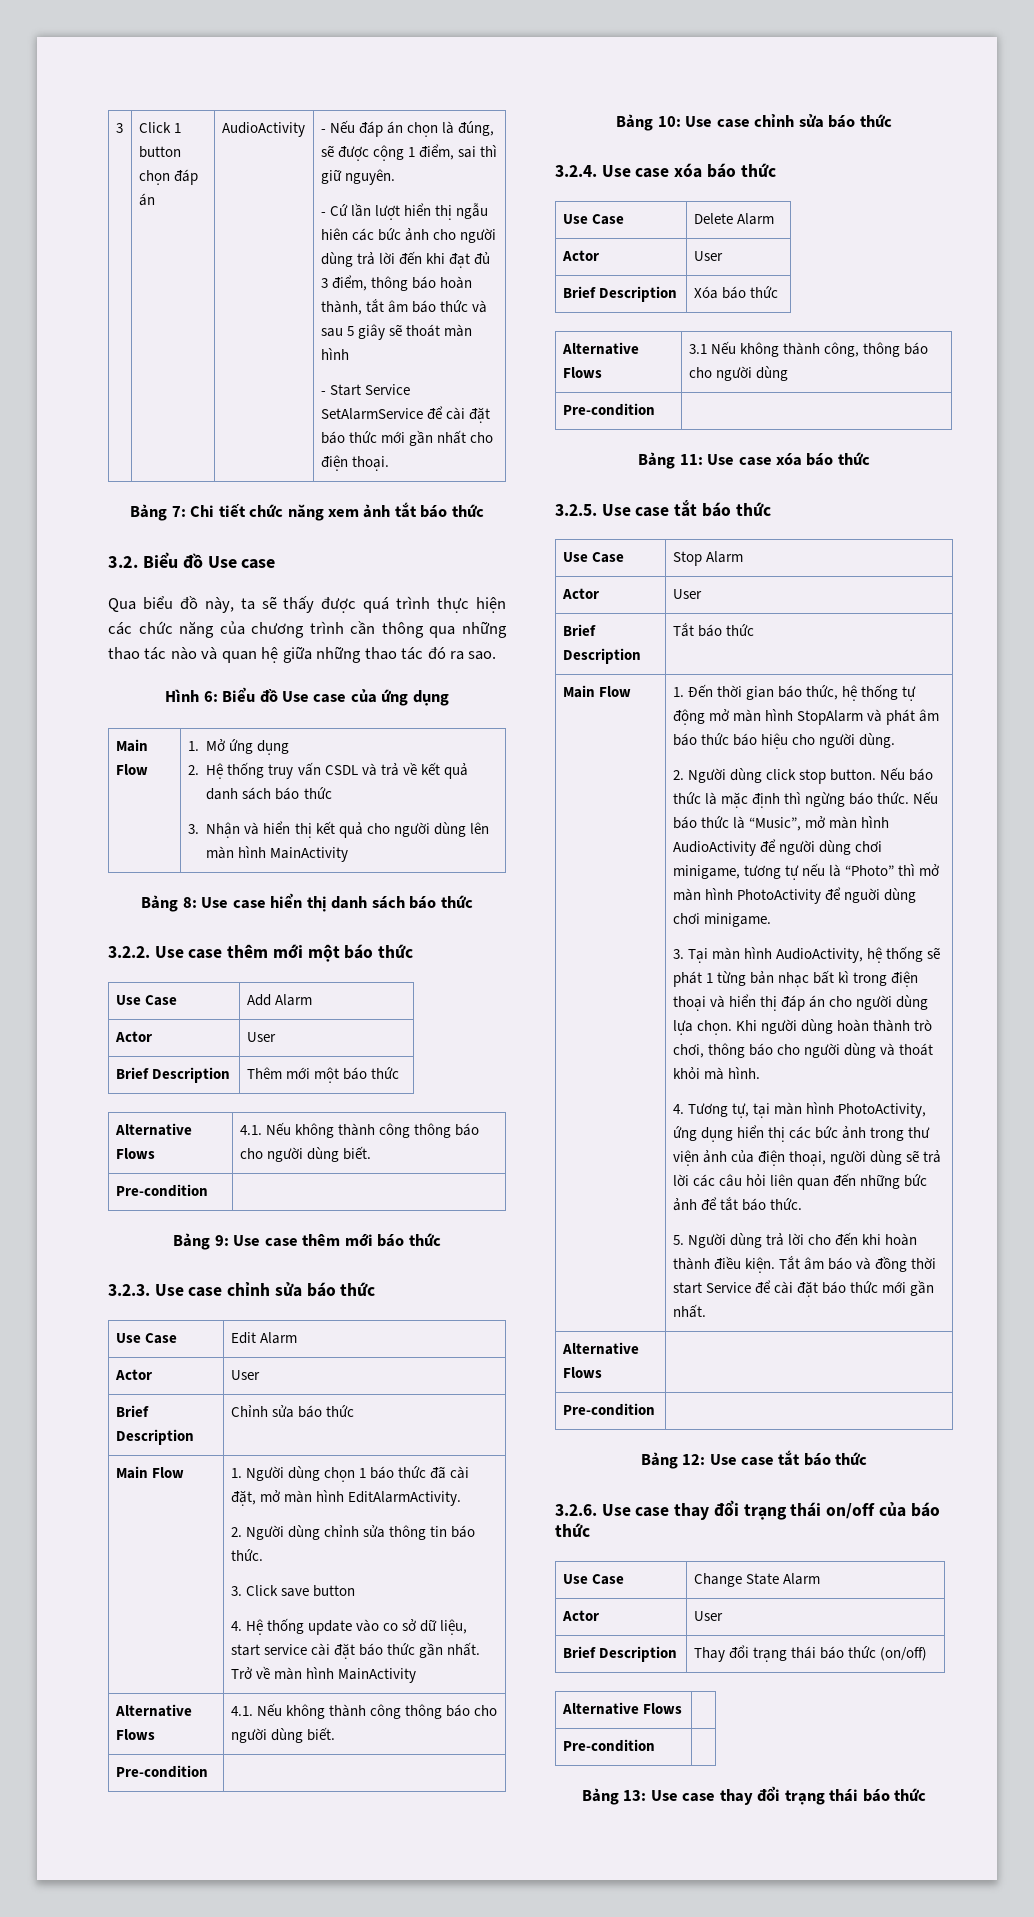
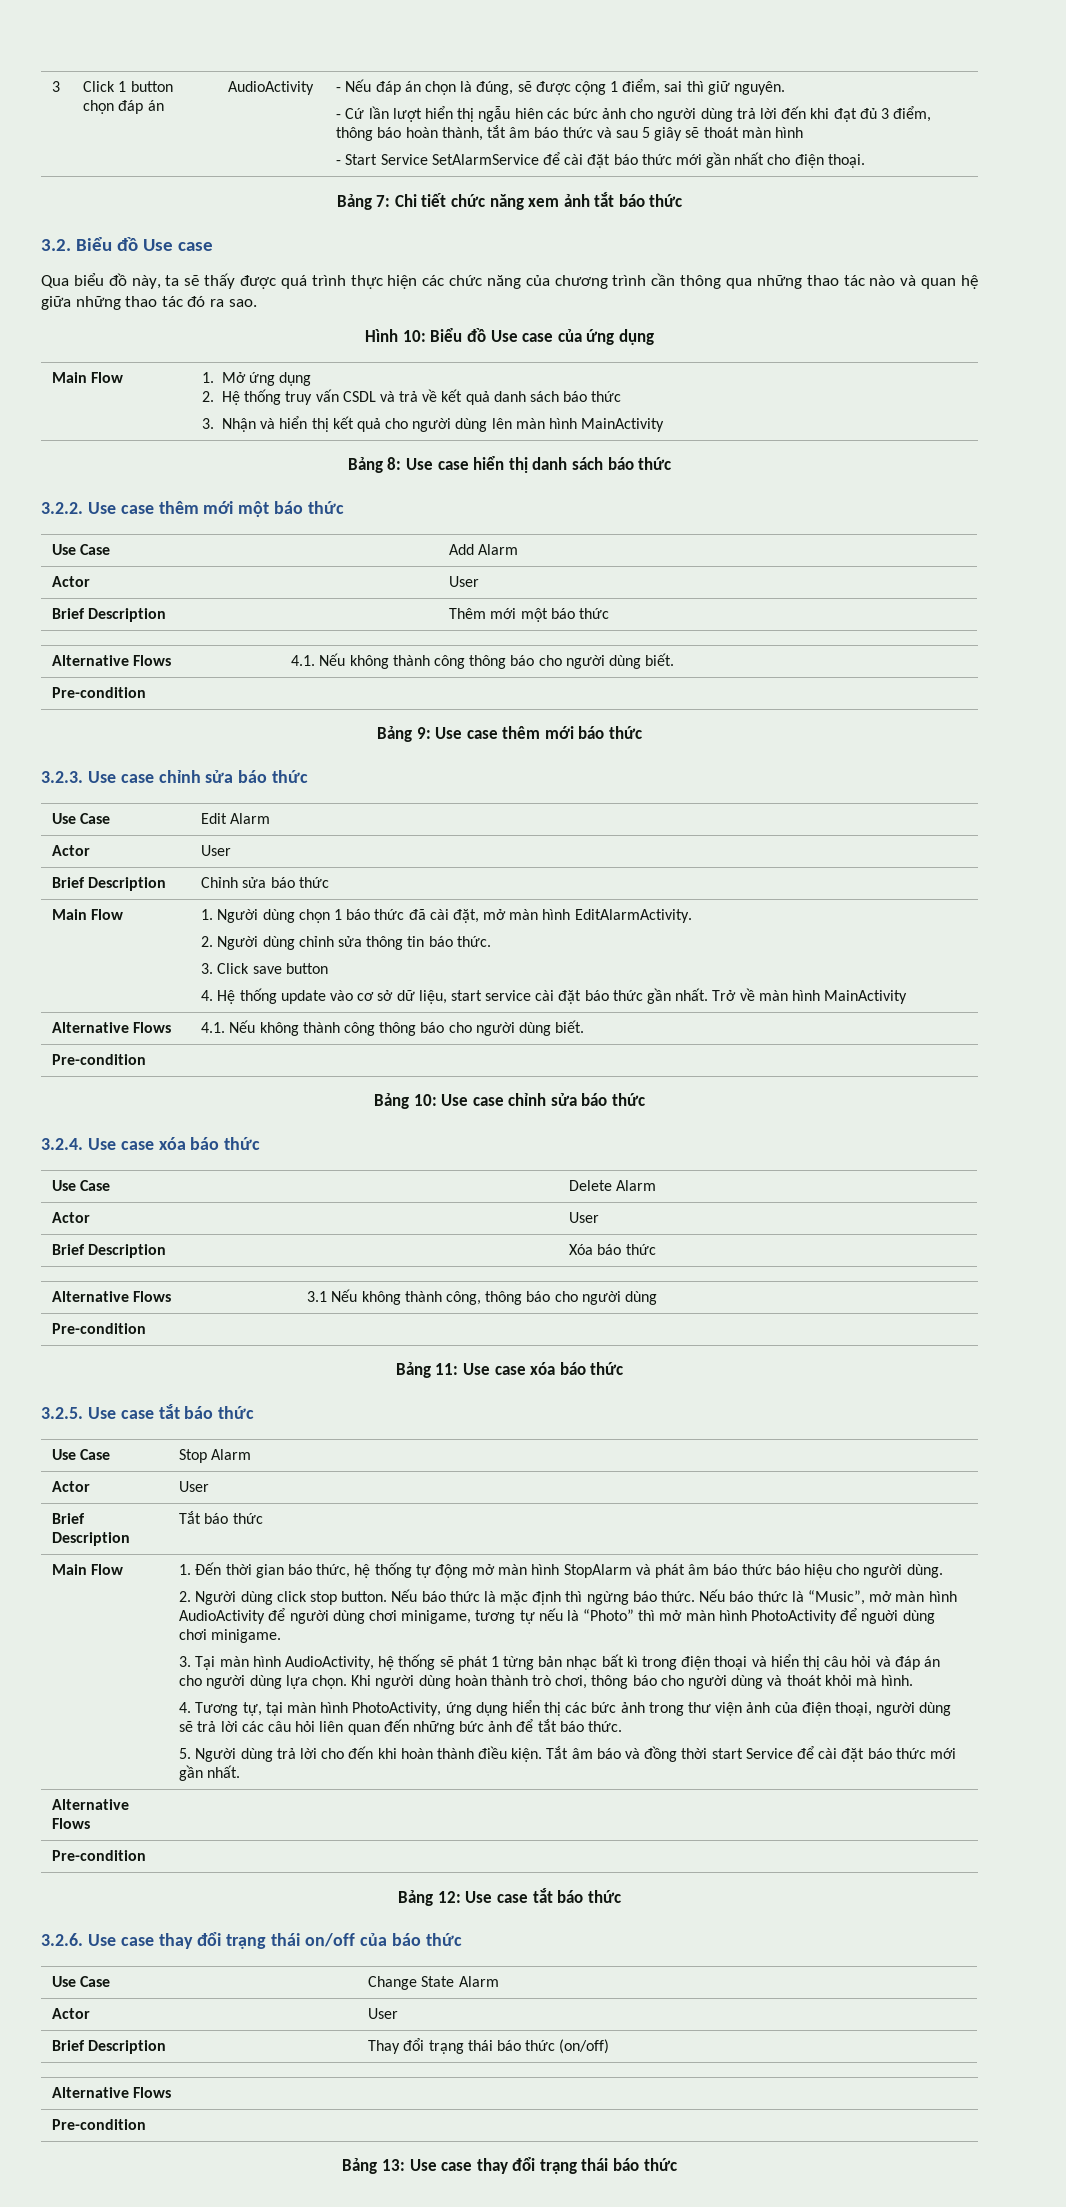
[203,691,218,702] 6: -> [402,330,426,342] 10:
[383,1623,399,1631] co -> [357,992,375,1001] cơ
(777, 1003) none -> [824,1656,891,1667] câu hỏi và

